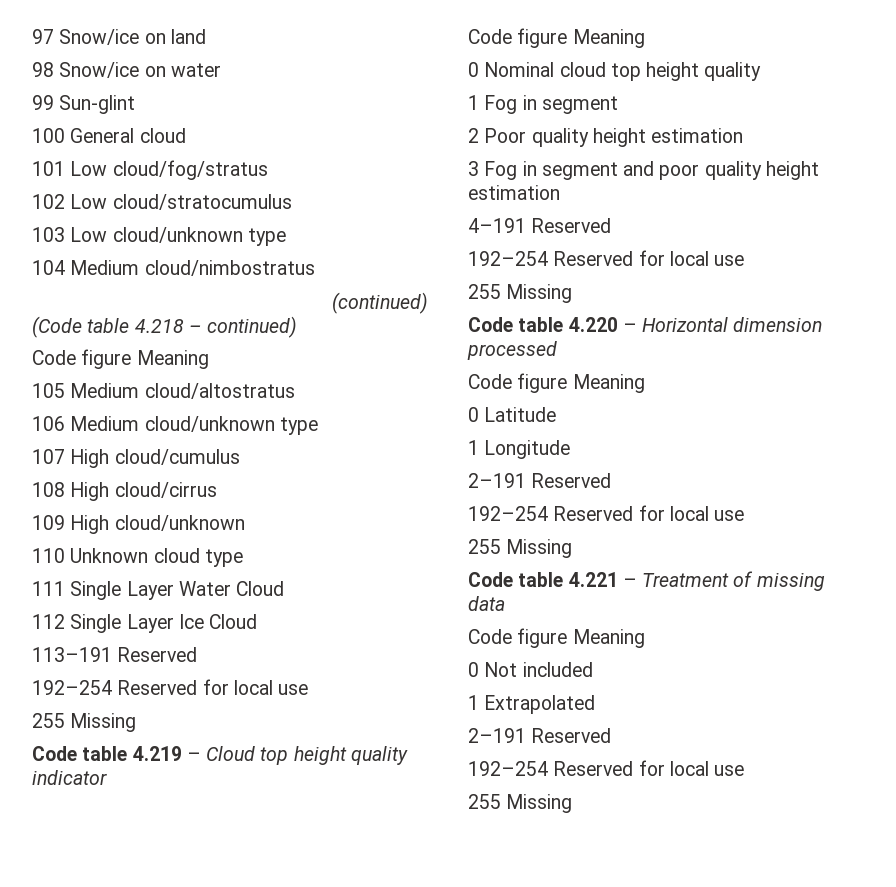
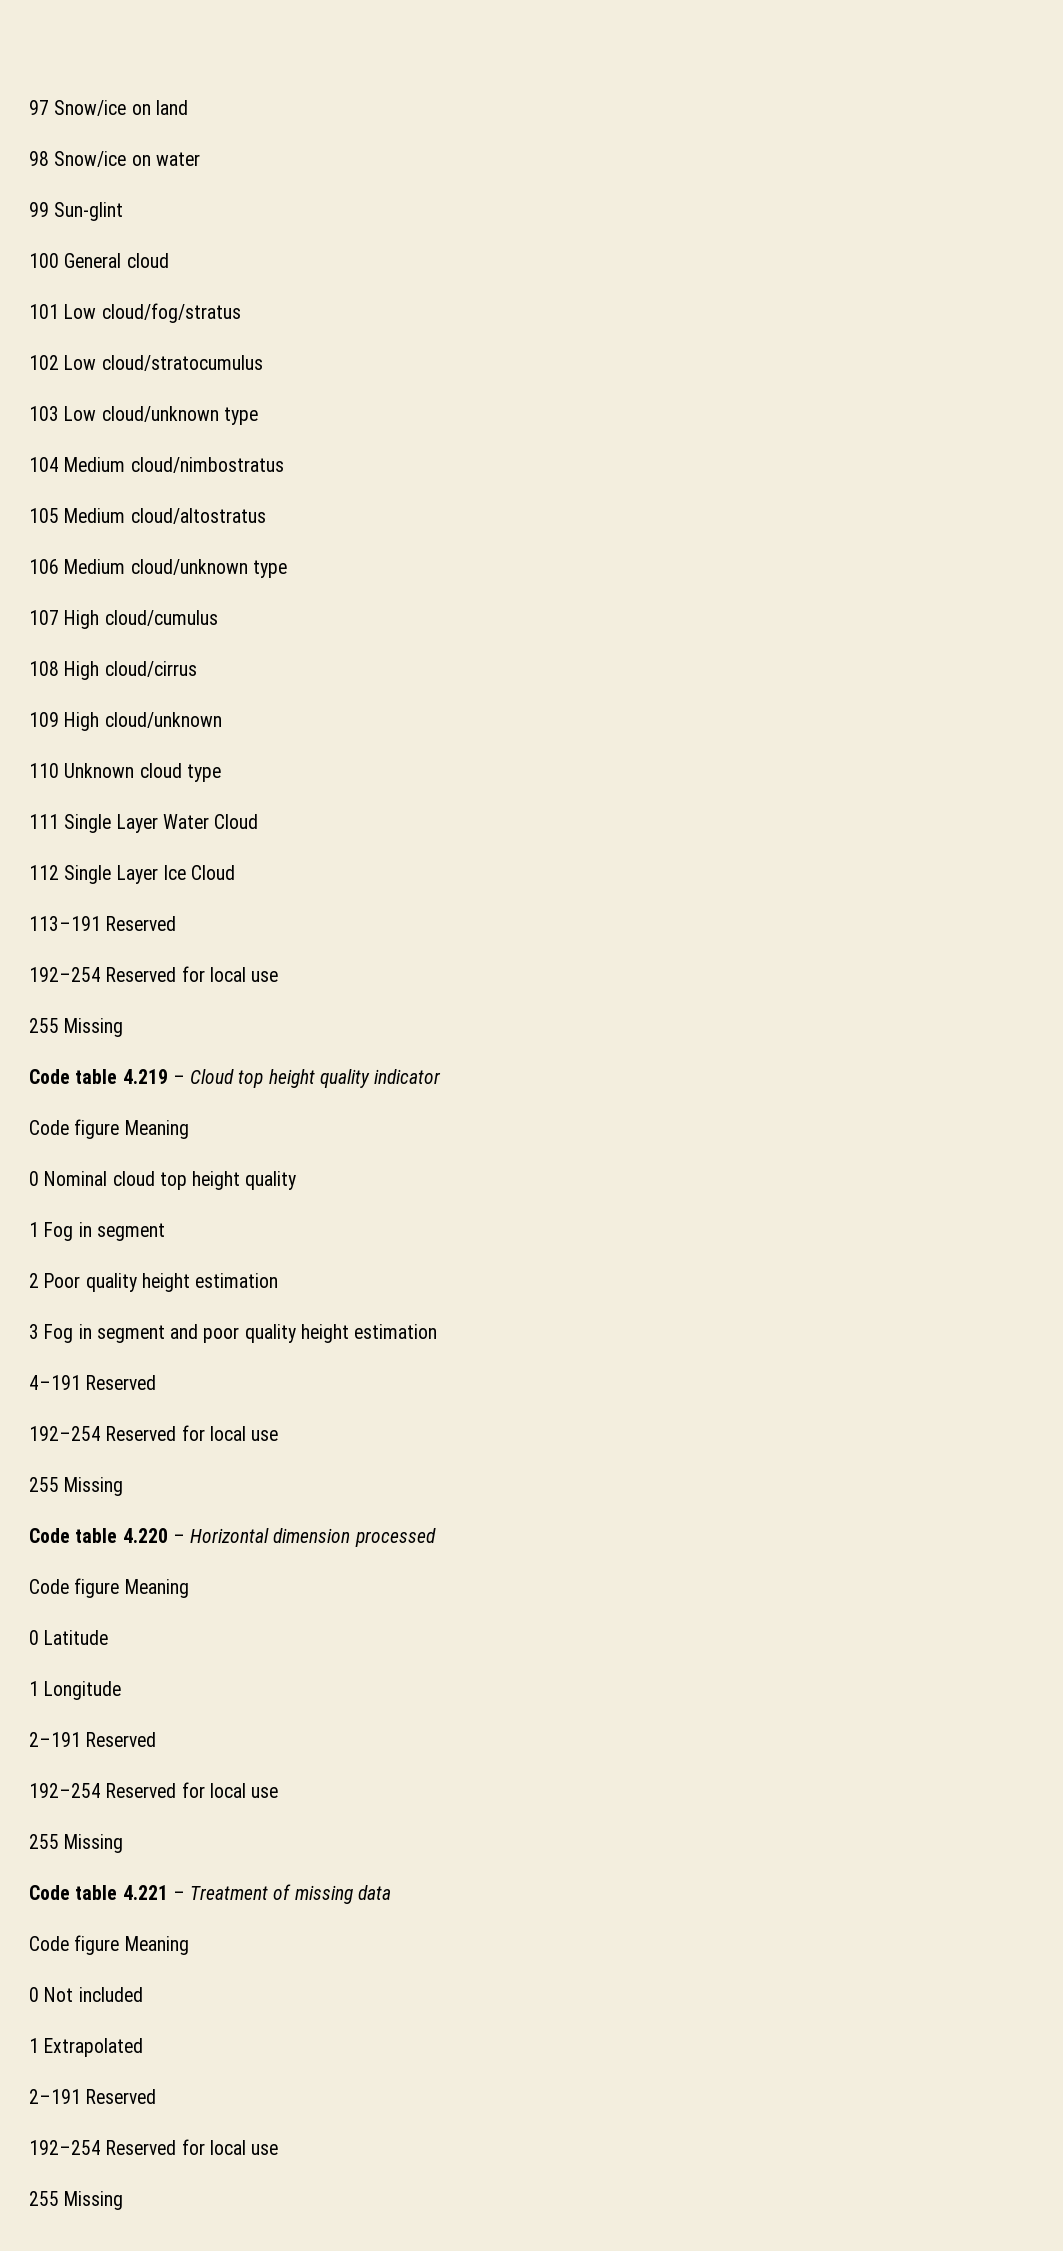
[332,292,428,314] [32,316,298,338] [32,349,209,369] // (continued) // (Code table 4.218 – continued) // Code figure Meaning -> (284, 465) none

